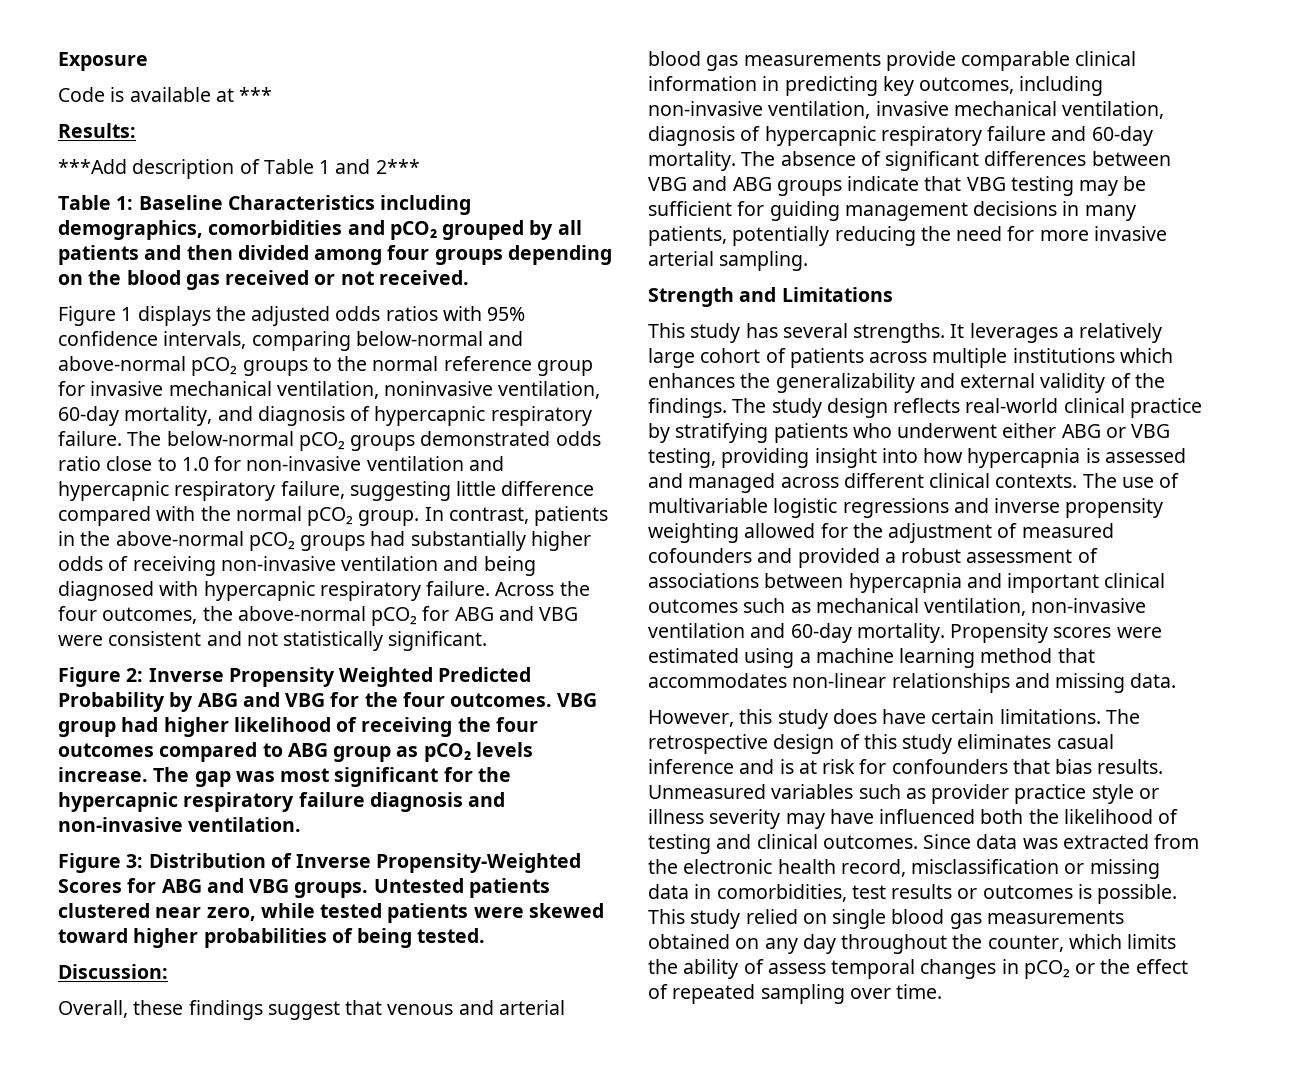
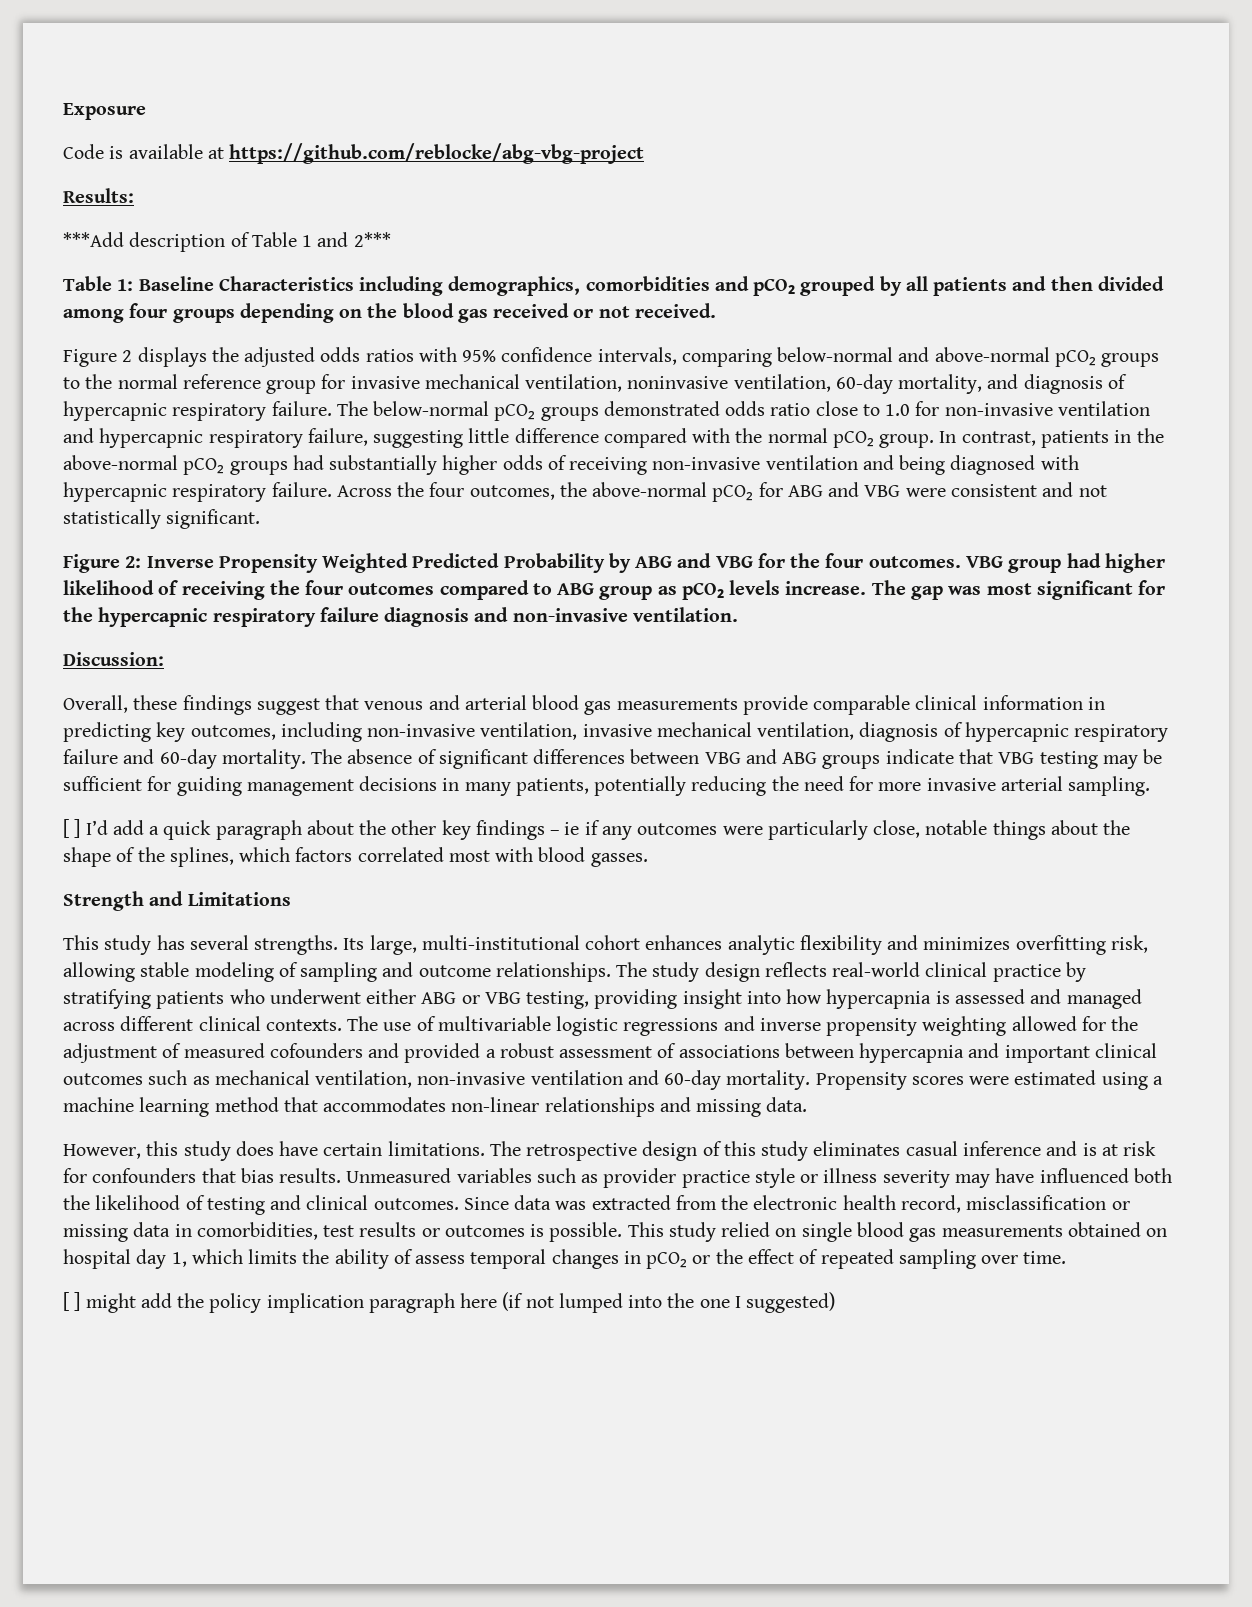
[239,87,273,102] *** -> [229,143,645,164] https://github.com/reblocke/abg-vbg-project
[121,307,133,321] 1 -> [122,350,133,362] 2
[58,853,582,873] [58,878,550,898] [58,903,604,923] [58,928,486,948] // Figure 3: Distribution of Inverse Propensity-Weighted Scores for ABG and VBG groups. Untested patients clustered near zero, while tested patients were skewed toward higher probabilities of being tested. -> (738, 614) none
(809, 261) none -> [63,819,1131,840] [63,847,648,867] // [ ] I’d add a quick paragraph about the other key findings – ie if any outcomes were particularly close, notable things about the shape of the splines, which factors correlated most with blood gasses.
[950,323,1163,343] [648,348,1173,368] [648,373,1165,393] [648,398,727,418] It leverages a relatively large cohort of patients across multiple institutions which enhances the generalizability and external validity of the findings. -> [343,935,1148,955] [63,962,611,982] Its large, multi-institutional cohort enhances analytic flexibility and minimizes overfitting risk, allowing stable modeling of sampling and outcome relationships.
[764,934,1064,954] any day throughout the counter, -> [63,1249,187,1269] hospital day 1,
(943, 991) none -> [63,1292,836,1313] // [ ] might add the policy implication paragraph here (if not lumped into the one I suggested)

